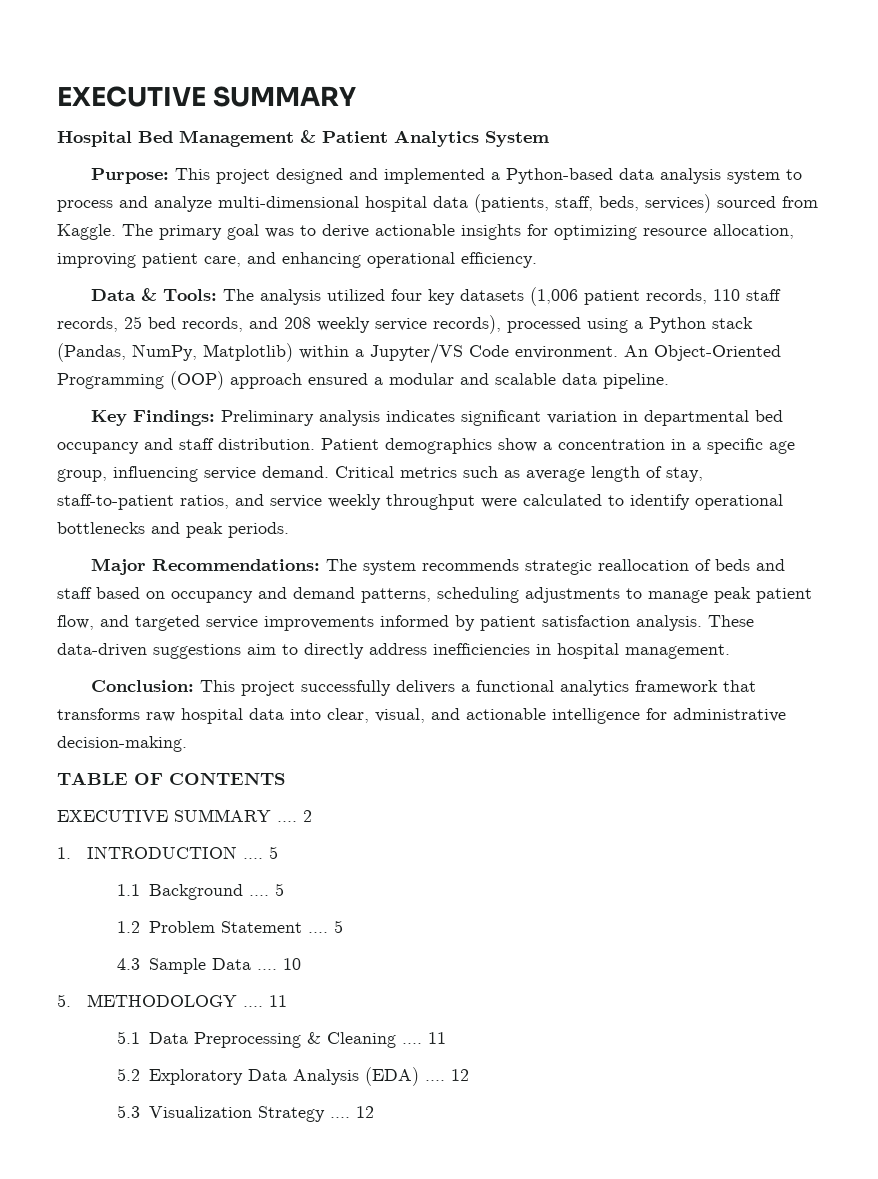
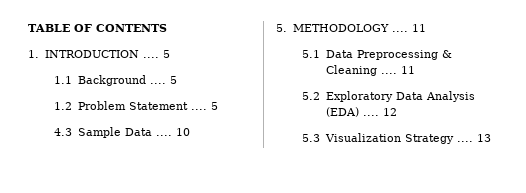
[57,86,357,107] [57,130,549,147] [90,168,802,184] [57,194,818,213] [57,224,794,240] [57,252,537,268] [90,287,781,306] [57,315,753,334] [57,343,781,364] [57,371,669,390] [90,410,783,426] [57,438,795,454] [57,466,703,482] [57,494,783,510] [57,522,289,538] [90,558,785,575] [57,587,812,603] [57,615,754,631] [57,643,730,659] [90,680,756,696] [57,708,786,724] [57,736,187,752] EXECUTIVE SUMMARY // Hospital Bed Management & Patient Analytics System // Purpose: This project designed and implemented a Python-based data analysis system to process and analyze multi-dimensional hospital data (patients, staff, beds, services) sourced from Kaggle. The primary goal was to derive actionable insights for optimizing resource allocation, improving patient care, and enhancing operational efficiency. // Data & Tools: The analysis utilized four key datasets (1,006 patient records, 110 staff records, 25 bed records, and 208 weekly service records), processed using a Python stack (Pandas, NumPy, Matplotlib) within a Jupyter/VS Code environment. An Object-Oriented Programming (OOP) approach ensured a modular and scalable data pipeline. // Key Findings: Preliminary analysis indicates significant variation in departmental bed occupancy and staff distribution. Patient demographics show a concentration in a specific age group, influencing service demand. Critical metrics such as average length of stay, staff-to-patient ratios, and service weekly throughput were calculated to identify operational bottlenecks and peak periods. // Major Recommendations: The system recommends strategic reallocation of beds and staff based on occupancy and demand patterns, scheduling adjustments to manage peak patient flow, and targeted service improvements informed by patient satisfaction analysis. These data-driven suggestions aim to directly address inefficiencies in hospital management. // Conclusion: This project successfully delivers a functional analytics framework that transforms raw hospital data into clear, visual, and actionable intelligence for administrative decision-making. // -> (28, 28) none
[57,809,312,822] // EXECUTIVE SUMMARY .... 2 -> (167, 28) none
[355,1106,374,1118] 12 -> [476,134,491,142] 13

